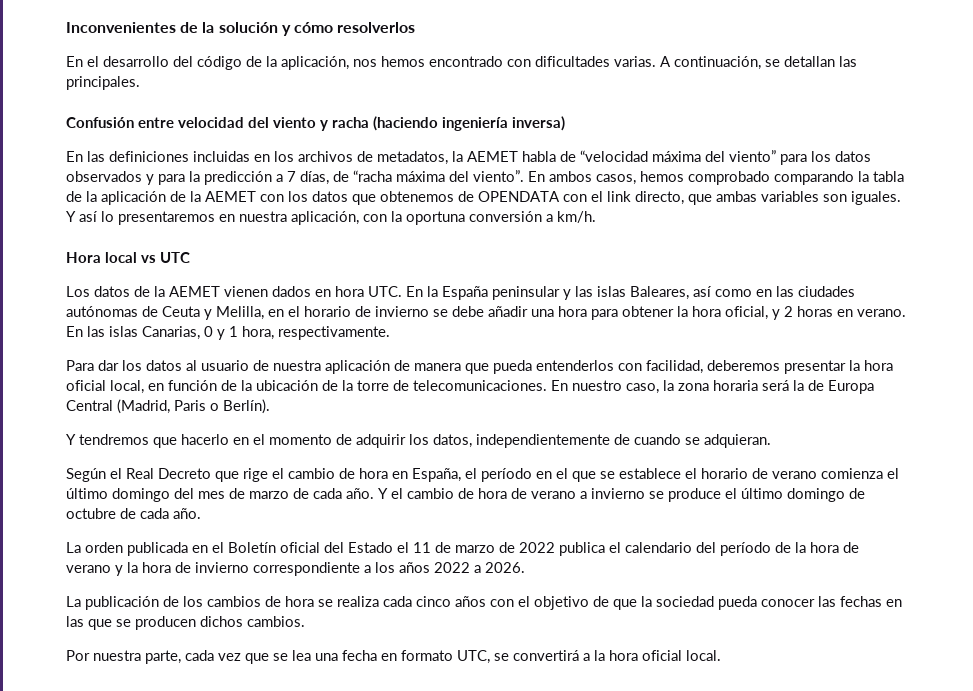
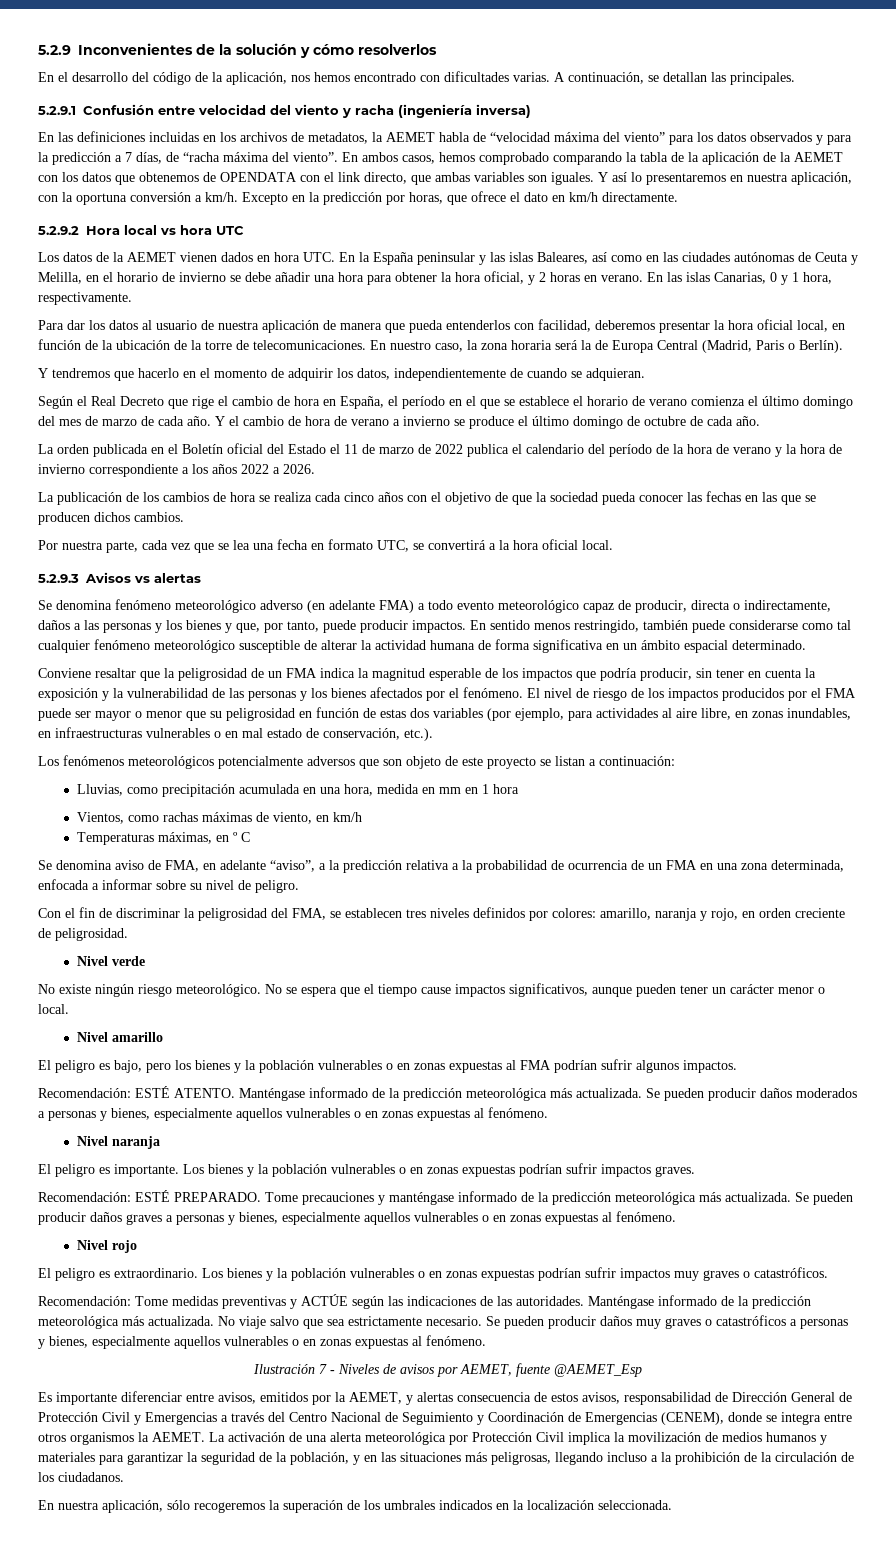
(66, 27) none -> [38,45,71,55] 5.2.9
(140, 83) none -> [38,106,76,115] 5.2.9.1
[373,116,508,131] (haciendo ingeniería -> [398,104,472,118] (ingeniería
(596, 217) // -> [242,191,678,205] [38,226,79,235] Excepto en la predicción por horas, que ofrece el dato en km/h directamente. // 5.2.9.2
(156, 259) none -> [180,225,212,235] hora
(721, 655) none -> [38,572,201,583] [38,599,831,613] [38,620,851,633] [38,639,806,653] [38,668,816,681] [38,687,856,701] [38,707,851,721] [38,727,433,741] [38,755,675,769] [76,784,519,797] [76,812,362,824] [76,832,250,845] [38,860,844,873] [38,879,299,893] [38,907,845,921] [38,928,128,941] [76,956,145,966] [38,983,825,997] [38,1004,69,1014] [76,1032,163,1042] [38,1059,737,1073] [38,1086,857,1101] [38,1107,548,1121] [76,1136,160,1149] [38,1163,695,1177] [38,1190,853,1205] [38,1211,676,1225] [76,1240,137,1253] [38,1267,828,1281] [38,1294,811,1309] [38,1315,848,1329] [38,1335,486,1349] [253,1363,642,1377] [38,1391,852,1405] [38,1412,852,1425] [38,1432,827,1445] [38,1452,854,1465] [38,1472,124,1482] [38,1500,672,1513] // 5.2.9.3 Avisos vs alertas // Se denomina fenómeno meteorológico adverso (en adelante FMA) a todo evento meteorológico capaz de producir, directa o indirectamente, daños a las personas y los bienes y que, por tanto, puede producir impactos. En sentido menos restringido, también puede considerarse como tal cualquier fenómeno meteorológico susceptible de alterar la actividad humana de forma significativa en un ámbito espacial determinado. // Conviene resaltar que la peligrosidad de un FMA indica la magnitud esperable de los impactos que podría producir, sin tener en cuenta la exposición y la vulnerabilidad de las personas y los bienes afectados por el fenómeno. El nivel de riesgo de los impactos producidos por el FMA puede ser mayor o menor que su peligrosidad en función de estas dos variables (por ejemplo, para actividades al aire libre, en zonas inundables, en infraestructuras vulnerables o en mal estado de conservación, etc.). // Los fenómenos meteorológicos potencialmente adversos que son objeto de este proyecto se listan a continuación: // Lluvias, como precipitación acumulada en una hora, medida en mm en 1 hora // Vientos, como rachas máximas de viento, en km/h // Temperaturas máximas, en º C // Se denomina aviso de FMA, en adelante “aviso”, a la predicción relativa a la probabilidad de ocurrencia de un FMA en una zona determinada, enfocada a informar sobre su nivel de peligro. // Con el fin de discriminar la peligrosidad del FMA, se establecen tres niveles definidos por colores: amarillo, naranja y rojo, en orden creciente de peligrosidad. // Nivel verde // No existe ningún riesgo meteorológico. No se espera que el tiempo cause impactos significativos, aunque pueden tener un carácter menor o local. // Nivel amarillo // El peligro es bajo, pero los bienes y la población vulnerables o en zonas expuestas al FMA podrían sufrir algunos impactos. // Recomendación: ESTÉ ATENTO. Manténgase informado de la predicción meteorológica más actualizada. Se pueden producir daños moderados a personas y bienes, especialmente aquellos vulnerables o en zonas expuestas al fenómeno. // Nivel naranja // El peligro es importante. Los bienes y la población vulnerables o en zonas expuestas podrían sufrir impactos graves. // Recomendación: ESTÉ PREPARADO. Tome precauciones y manténgase informado de la predicción meteorológica más actualizada. Se pueden producir daños graves a personas y bienes, especialmente aquellos vulnerables o en zonas expuestas al fenómeno. // Nivel rojo // El peligro es extraordinario. Los bienes y la población vulnerables o en zonas expuestas podrían sufrir impactos muy graves o catastróficos. // Recomendación: Tome medidas preventivas y ACTÚE según las indicaciones de las autoridades. Manténgase informado de la predicción meteorológica más actualizada. No viaje salvo que sea estrictamente necesario. Se pueden producir daños muy graves o catastróficos a personas y bienes, especialmente aquellos vulnerables o en zonas expuestas al fenómeno. // Ilustración 7 - Niveles de avisos por AEMET, fuente @AEMET_Esp // Es importante diferenciar entre avisos, emitidos por la AEMET, y alertas consecuencia de estos avisos, responsabilidad de Dirección General de Protección Civil y Emergencias a través del Centro Nacional de Seguimiento y Coordinación de Emergencias (CENEM), donde se integra entre otros organismos la AEMET. La activación de una alerta meteorológica por Protección Civil implica la movilización de medios humanos y materiales para garantizar la seguridad de la población, y en las situaciones más peligrosas, llegando incluso a la prohibición de la circulación de los ciudadanos. // En nuestra aplicación, sólo recogeremos la superación de los umbrales indicados en la localización seleccionada.

